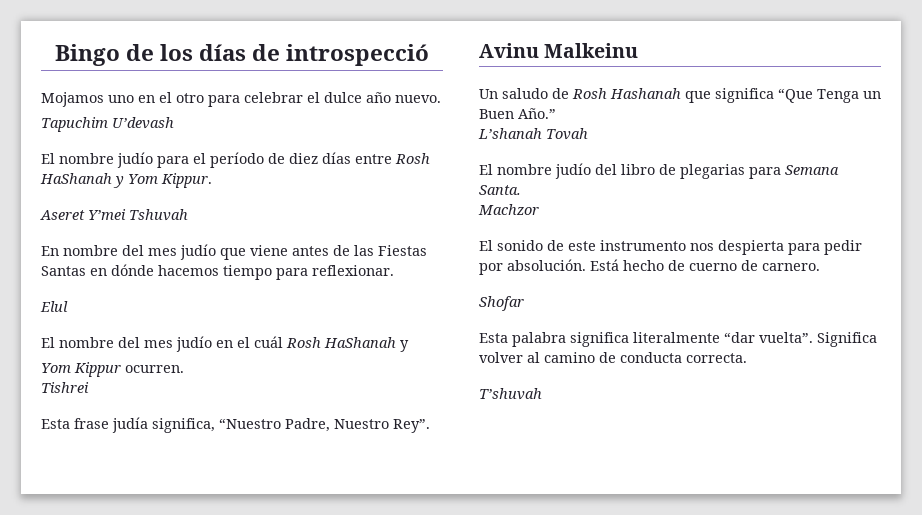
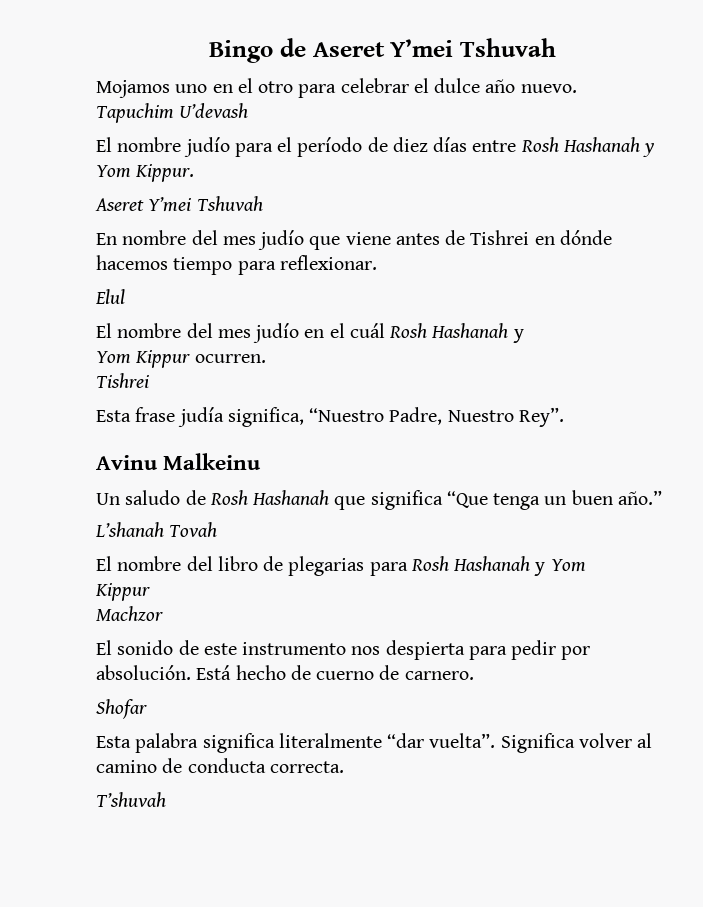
[159,44,430,66] los días de introspecció -> [312,38,556,57] Aseret Y’mei Tshuvah
[40,173,112,184] HaShanah -> [562,137,640,152] Hashanah
[354,245,427,256] [41,266,86,276] las Fiestas Santas -> [470,230,530,245] Tishrei
[324,337,396,348] HaShanah -> [431,323,509,338] Hashanah
[817,89,881,103] [479,108,556,119] Tenga un Buen Año.” -> [493,490,662,510] tenga un buen año.”
[555,163,591,179] judío -> (182, 563) none
[785,165,839,175] [479,185,521,195] Semana Santa. -> [410,556,586,576] [95,583,150,601] Rosh Hashanah y Yom // Kippur

